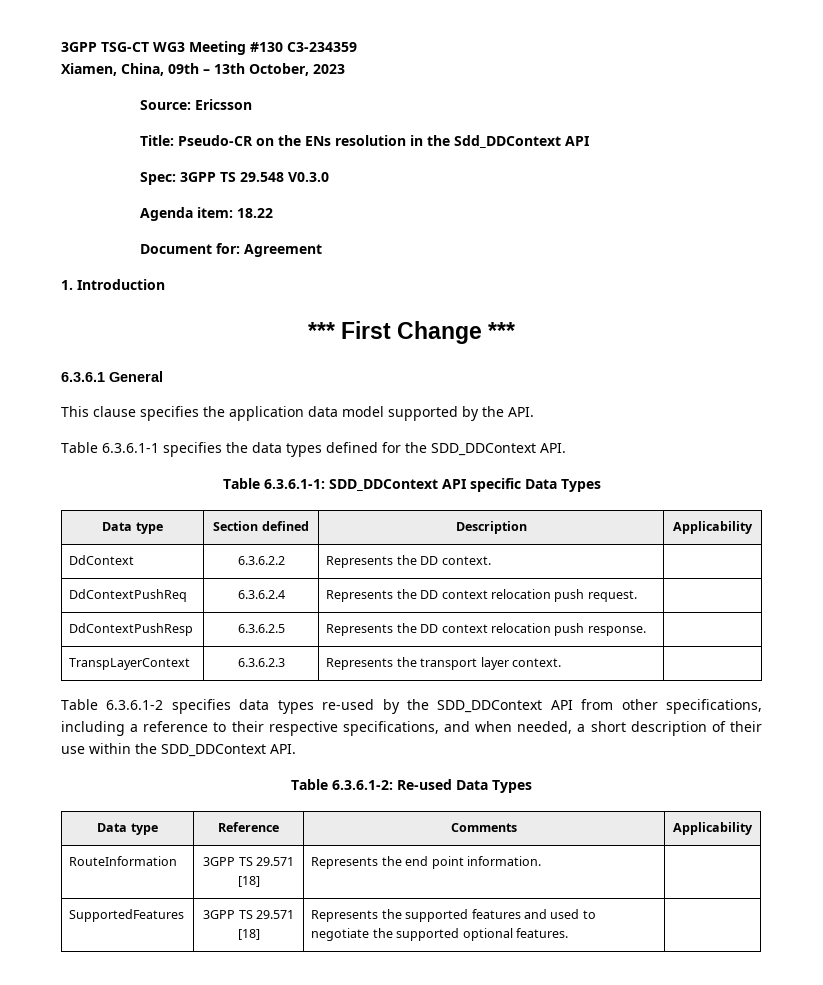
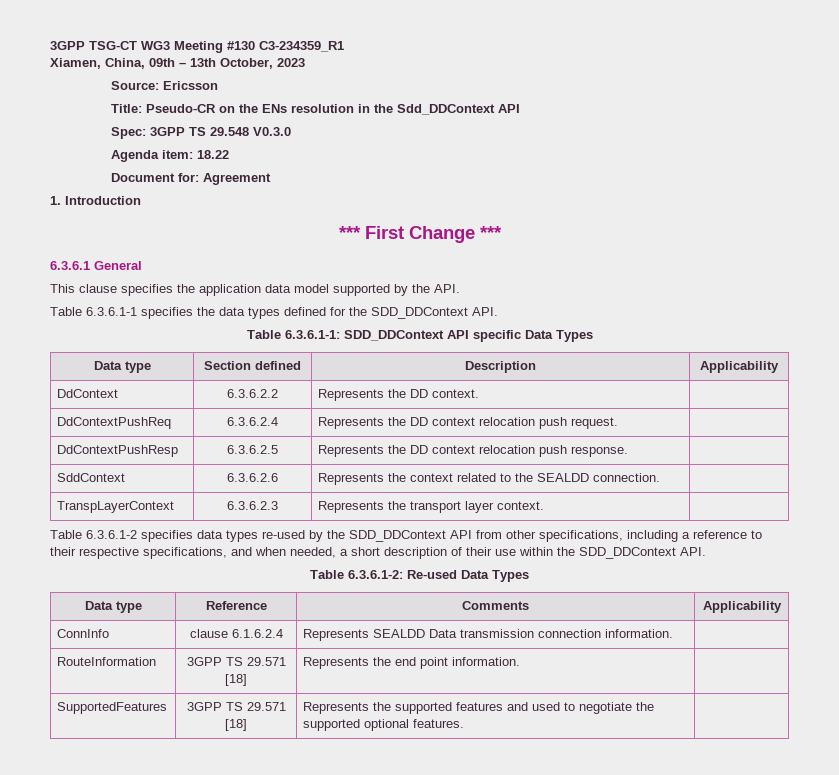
[287,42,357,52] C3-234359 -> [259,41,344,52] C3-234359_R1
(646, 631) none -> [57,473,126,482] [227,473,278,482] [318,473,661,485] // SddContext | 6.3.6.2.6 | Represents the context related to the SEALDD connection. |
(753, 828) none -> [57,629,110,638] [189,629,283,638] [303,629,674,641] // ConnInfo | clause 6.1.6.2.4 | Represents SEALDD Data transmission connection information. |

